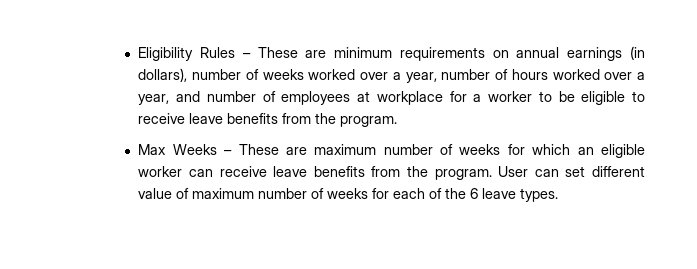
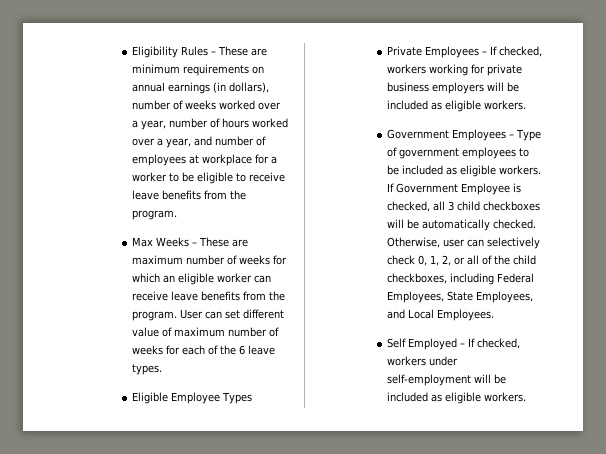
(559, 195) none -> [132,392,253,404] [387,46,543,58] [387,64,523,76] [387,82,520,94] [387,100,527,112] [387,129,542,141] [387,147,530,159] [387,165,542,177] [387,183,522,195] [387,201,541,212] [387,219,537,231] [387,237,541,249] [387,255,537,266] [387,273,535,285] [387,291,534,303] [387,309,495,321] [387,338,521,350] [387,356,459,366] [387,374,507,386] [387,392,527,404] // Eligible Employee Types // Private Employees – If checked, workers working for private business employers will be included as eligible workers. // Government Employees – Type of government employees to be included as eligible workers. If Government Employee is checked, all 3 child checkboxes will be automatically checked. Otherwise, user can selectively check 0, 1, 2, or all of the child checkboxes, including Federal Employees, State Employees, and Local Employees. // Self Employed – If checked, workers under self-employment will be included as eligible workers.

